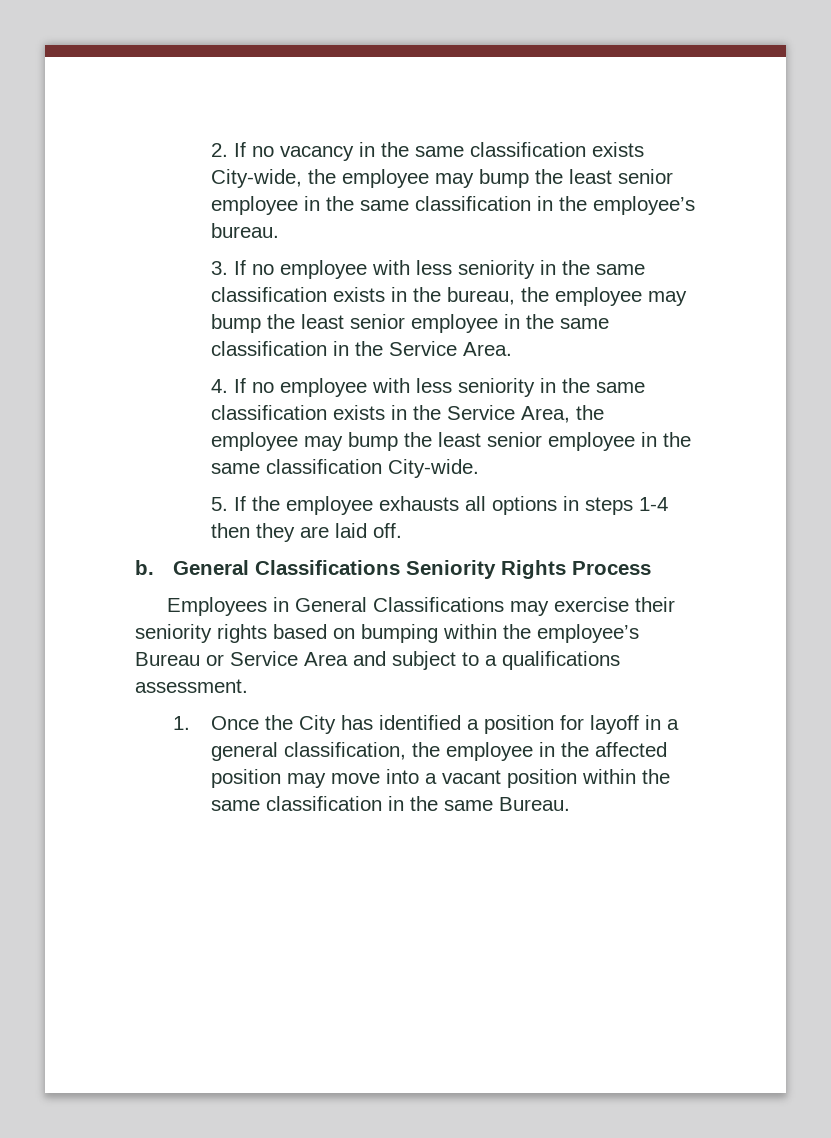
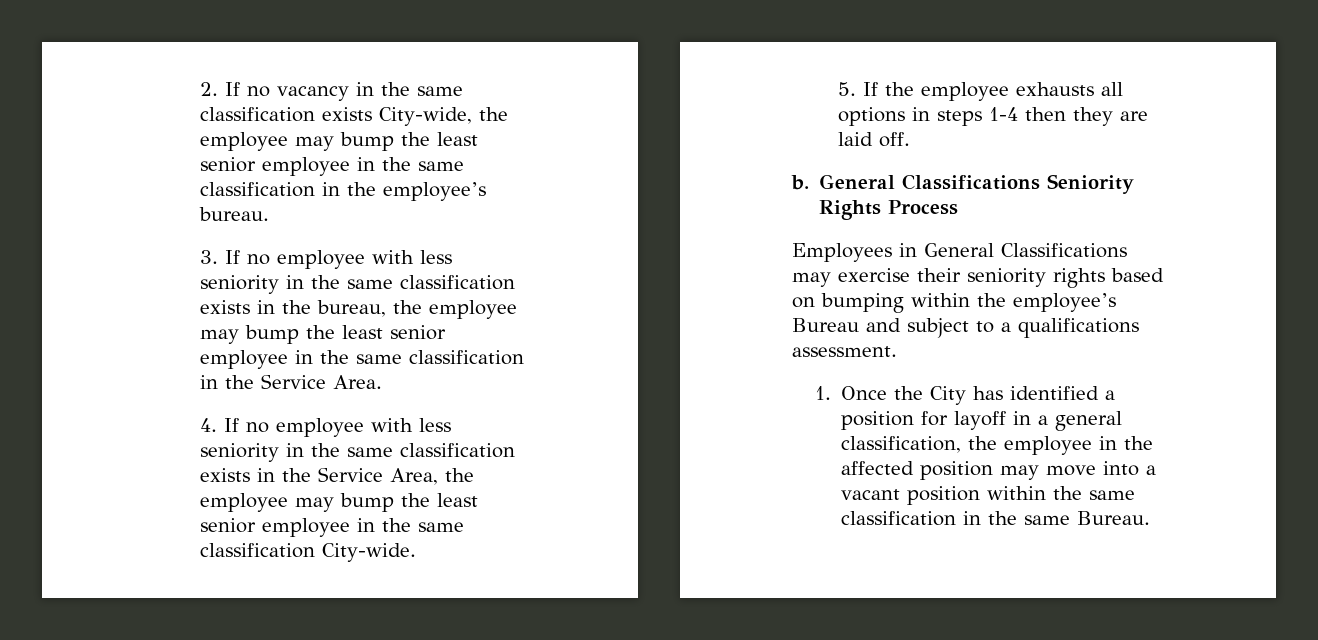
[206,651,348,666] or Service Area -> (859, 325) none

